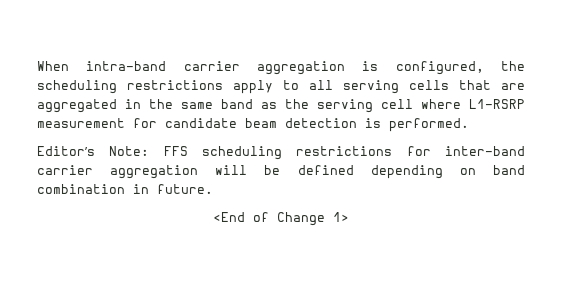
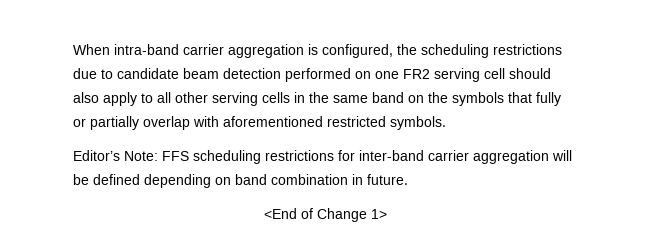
(223, 85) none -> [73,68,551,82] [73,92,99,103] due to candidate beam detection performed on one FR2 serving cell should also
(333, 85) none -> [175,92,208,103] other
[459,80,525,90] [37,99,117,113] that are aggregated -> (290, 97) none
[261,99,525,113] [37,118,469,132] as the serving cell where L1-RSRP measurement for candidate beam detection is performed. -> [408,92,561,106] [73,116,446,130] on the symbols that fully or partially overlap with aforementioned restricted symbols.

